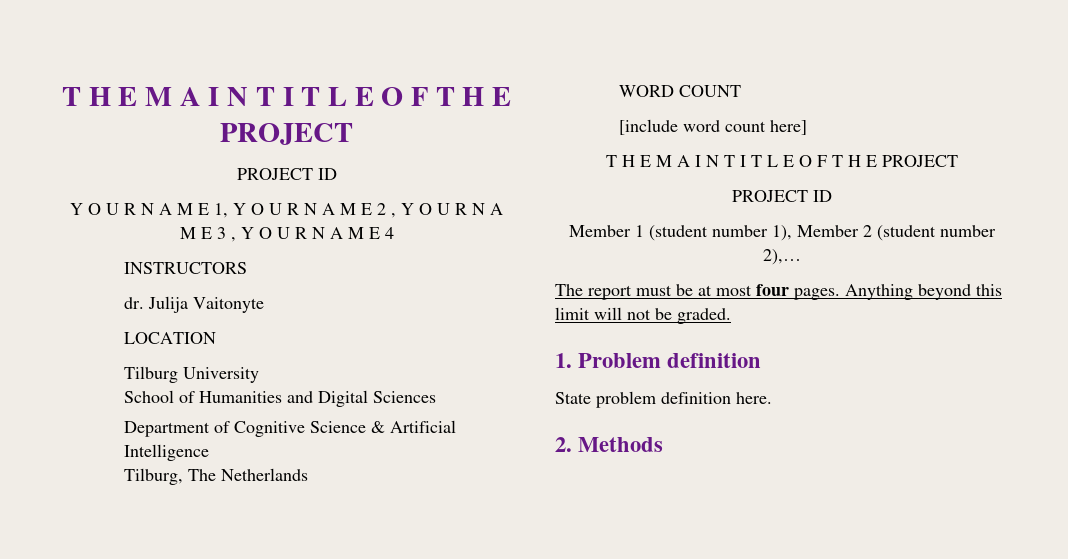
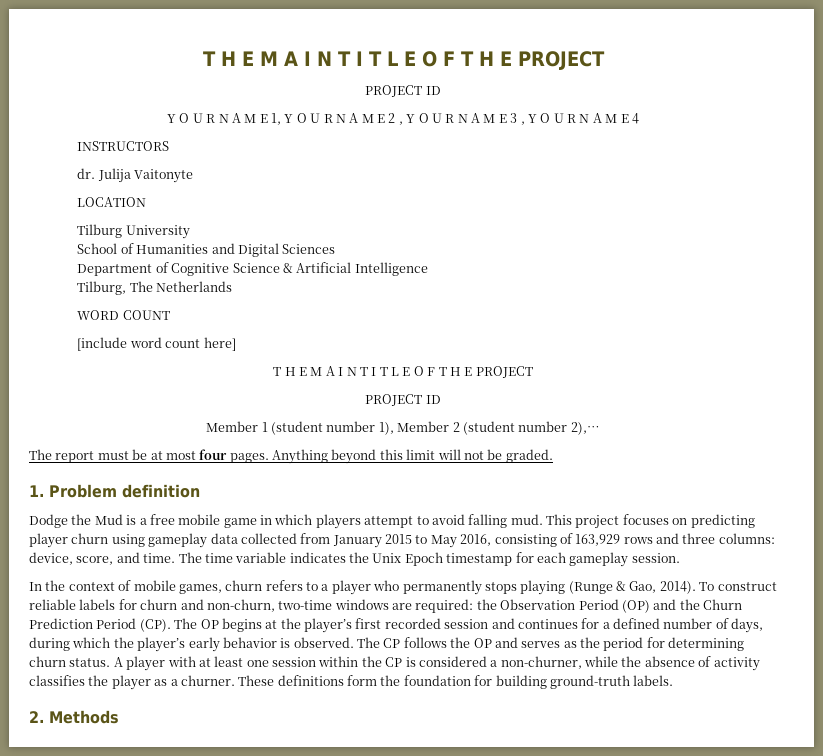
[555,391,772,408] State problem definition here. -> [29,514,755,529] [29,533,775,548] [29,552,680,567] [29,580,777,595] [29,599,742,613] [29,618,764,633] [29,637,745,652] [29,656,760,671] [29,675,674,690] Dodge the Mud is a free mobile game in which players attempt to avoid falling mud. This project focuses on predicting player churn using gameplay data collected from January 2015 to May 2016, consisting of 163,929 rows and three columns: device, score, and time. The time variable indicates the Unix Epoch timestamp for each gameplay session. // In the context of mobile games, churn refers to a player who permanently stops playing (Runge & Gao, 2014). To construct reliable labels for churn and non-churn, two-time windows are required: the Observation Period (OP) and the Churn Prediction Period (CP). The OP begins at the player’s first recorded session and continues for a defined number of days, during which the player’s early behavior is observed. The CP follows the OP and serves as the period for determining churn status. A player with at least one session within the CP is considered a non-churner, while the absence of activity classifies the player as a churner. These definitions form the foundation for building ground-truth labels.

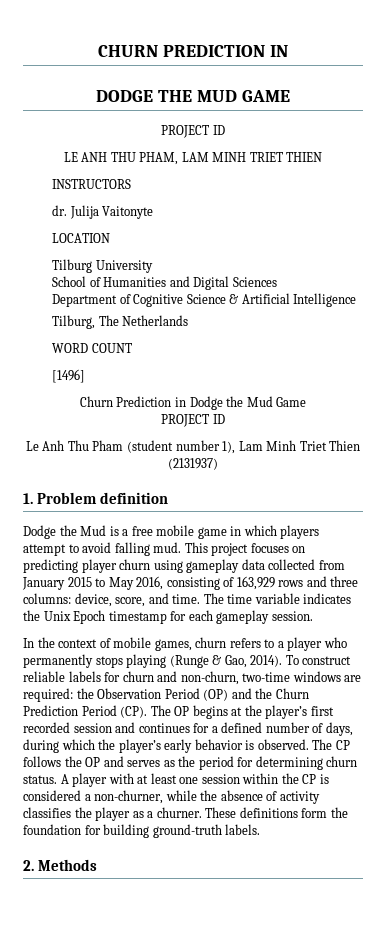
[202,51,605,70] [365,85,441,97] [167,113,639,125] T H E M A I N T I T L E O F T H E PROJECT // PROJECT ID // Y O U R N A M E 1, Y O U R N A M E 2 , Y O U R N A M E 3 , Y O U R N A M E 4 -> [98,45,288,57] [96,90,290,102] [161,125,225,138] [63,152,323,165] CHURN PREDICTION IN // DODGE THE MUD GAME // PROJECT ID // LE ANH THU PHAM, LAM MINH TRIET THIEN
[77,337,236,351] [273,366,533,378] [365,394,441,406] [206,421,600,435] [29,449,553,464] [include word count here] // T H E M A I N T I T L E O F T H E PROJECT // PROJECT ID // Member 1 (student number 1), Member 2 (student number 2),… // The report must be at most four pages. Anything beyond this limit will not be graded. -> [52,369,86,383] [79,396,307,410] [161,414,225,427] [25,440,361,454] [168,458,218,470] [1496] // Churn Prediction in Dodge the Mud Game // PROJECT ID // Le Anh Thu Pham (student number 1), Lam Minh Triet Thien (2131937)

